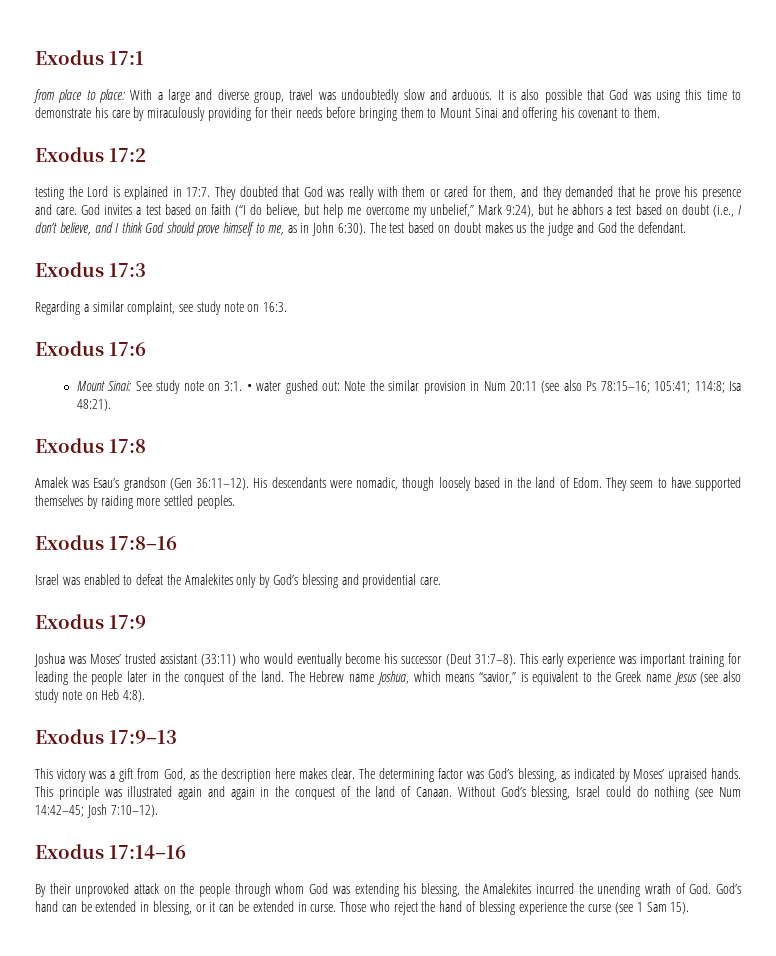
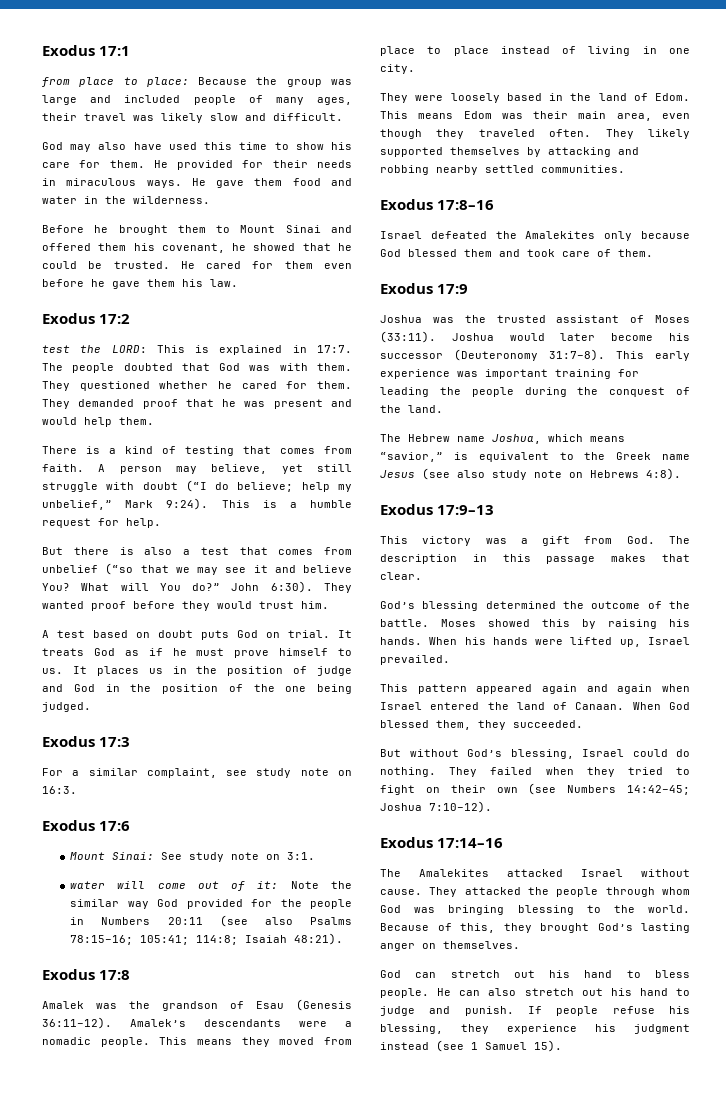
[130,89,285,103] With a large and diverse group, -> [198,77,352,87] [42,95,352,105] [42,113,77,121] Because the group was large and included people of many ages, their
[341,89,400,103] undoubtedly -> [161,113,203,123] likely
[452,89,680,103] arduous. It is also possible that God was using -> [273,113,343,121] [42,142,197,152] difficult. // God may also have used
[35,107,91,118] demonstrate -> [295,142,324,150] show
[133,107,397,121] by miraculously providing for their needs before bringing -> [79,160,352,170] [42,178,352,188] [42,196,210,204] [42,225,168,235] for them. He provided for their needs in miraculous ways. He gave them food and water in the wilderness. // Before he brought
[522,107,660,121] [35,147,146,162] [35,186,109,200] offering his covenant to them. // Exodus 17:2 // testing the Lord -> [42,243,352,253] [42,261,352,269] [42,279,238,289] [42,313,131,324] [42,345,185,353] offered them his covenant, he showed that he could be trusted. He cared for them even before he gave them his law. // Exodus 17:2 // test the LORD: This
[215,186,237,200] They -> [42,363,115,373] The people
[348,186,742,200] [35,204,743,218] [35,222,687,236] really with them or cared for them, and they demanded that he prove his presence and care. God invites a test based on faith (“I do believe, but help me overcome my unbelief,” Mark 9:24), but he abhors a test based on doubt (i.e., I don’t believe, and I think God should prove himself to me, as in John 6:30). The test based on doubt makes us the judge and God the defendant. -> [279,363,352,371] [42,381,352,391] [42,399,352,409] [42,417,154,427] [42,446,352,456] [42,464,352,474] [42,480,352,492] [42,498,352,510] [42,518,161,528] [42,547,352,555] [42,563,352,575] [42,581,352,593] [42,601,329,611] [42,630,352,640] [42,648,352,658] [42,666,352,676] [42,684,352,694] [42,702,91,712] with them. They questioned whether he cared for them. They demanded proof that he was present and would help them. // There is a kind of testing that comes from faith. A person may believe, yet still struggle with doubt (“I do believe; help my unbelief,” Mark 9:24). This is a humble request for help. // But there is also a test that comes from unbelief (“so that we may see it and believe You? What will You do?” John 6:30). They wanted proof before they would trust him. // A test based on doubt puts God on trial. It treats God as if he must prove himself to us. It places us in the position of judge and God in the position of the one being judged.
[35,301,80,315] Regarding -> [42,768,63,776] For
[246,380,506,394] • water gushed out: Note the similar provision in Num -> [70,881,353,891] [70,899,352,909] [70,917,151,925] // water will come out of it: Note the similar way God provided for the people in Numbers
[586,381,597,391] Ps -> [309,917,352,925] Psalms
[728,381,741,391] Isa -> [245,935,288,943] Isaiah
[93,477,435,491] Esau’s grandson (Gen 36:11–12). His descendants were nomadic, though -> [129,999,352,1011] [42,1017,352,1029] [42,1037,352,1047] [380,46,690,56] [380,64,415,74] [380,93,444,103] the grandson of Esau (Genesis 36:11–12). Amalek’s descendants were a nomadic people. This means they moved from place to place instead of living in one city. // They were
[606,477,742,491] [35,495,235,509] [35,535,177,550] [35,574,442,588] They seem to have supported themselves by raiding more settled peoples. // Exodus 17:8–16 // Israel was enabled to defeat the Amalekites only by God’s blessing and providential care. -> [380,111,690,121] [380,129,690,139] [380,147,639,157] [380,165,625,175] [380,199,495,210] [380,231,690,241] [380,249,653,257] This means Edom was their main area, even though they traveled often. They likely supported themselves by attacking and robbing nearby settled communities. // Exodus 17:8–16 // Israel defeated the Amalekites only because God blessed them and took care of them.
[90,654,121,664] Moses’ -> [464,315,486,323] the
[201,653,342,667] (33:11) who would eventually -> [630,315,690,323] [380,331,596,343] of Moses (33:11). Joshua would later
[446,654,471,666] (Deut -> [454,349,538,361] (Deuteronomy
[127,671,161,682] later in -> [524,387,567,397] during
(285, 676) none -> (443, 409) //
[101,689,120,700] Heb -> [590,470,639,478] Hebrews
[163,768,742,782] [35,786,495,800] God, as the description here makes clear. The determining factor was God’s blessing, as indicated by Moses’ upraised hands. This principle was illustrated again and again in the conquest of the land of Canaan. Without -> [626,536,690,544] [380,554,690,564] [380,572,422,580] [380,601,690,611] [380,619,690,629] [380,637,690,647] [380,655,450,665] [380,684,690,694] [380,702,690,710] [380,720,583,730] [380,749,459,757] God. The description in this passage makes that clear. // God’s blessing determined the outcome of the battle. Moses showed this by raising his hands. When his hands were lifted up, Israel prevailed. // This pattern appeared again and again when Israel entered the land of Canaan. When God blessed them, they succeeded. // But without
[654,786,741,800] [35,804,158,818] [35,844,186,859] [35,883,176,897] nothing (see Num 14:42–45; Josh 7:10–12). // Exodus 17:14–16 // By their unprovoked attack on -> [380,767,690,777] [380,783,690,795] [380,801,492,813] [380,837,504,848] [380,869,690,877] [380,887,521,897] nothing. They failed when they tried to fight on their own (see Numbers 14:42–45; Joshua 7:10–12). // Exodus 17:14–16 // The Amalekites attacked Israel without cause. They attacked
[354,883,741,897] [35,901,612,915] extending his blessing, the Amalekites incurred the unending wrath of God. God’s hand can be extended in blessing, or it can be extended in curse. Those who reject the hand of blessing experience the curse -> [448,905,690,915] [380,923,690,933] [380,941,520,951] [380,970,690,978] [380,988,690,998] [380,1006,690,1016] [380,1024,690,1034] [380,1042,429,1050] bringing blessing to the world. Because of this, they brought God’s lasting anger on themselves. // God can stretch out his hand to bless people. He can also stretch out his hand to judge and punish. If people refuse his blessing, they experience his judgment instead
[646,902,667,912] Sam -> [485,1042,527,1050] Samuel

